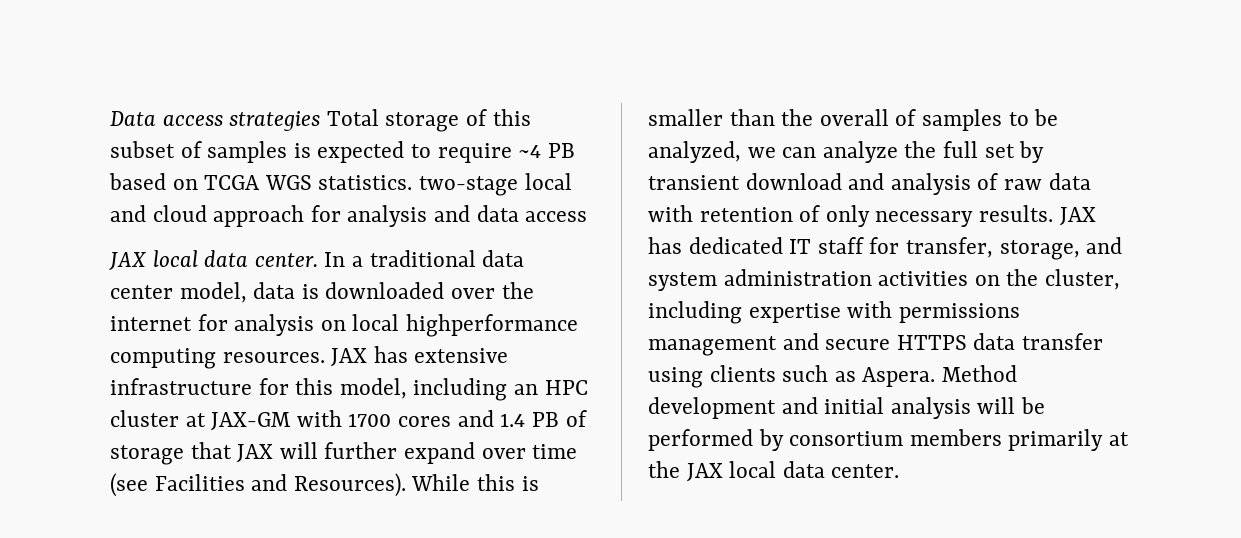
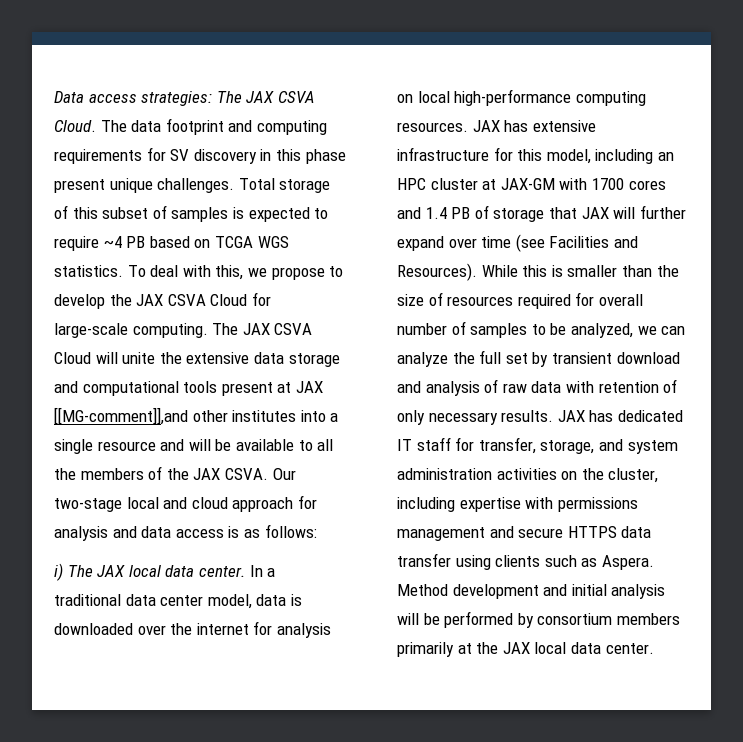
[229,111,321,131] strategies -> [141,91,315,106] [54,118,327,135] [54,147,346,164] [54,178,235,193] strategies: The JAX CSVA Cloud. The data footprint and computing requirements for SV discovery in this phase present unique challenges.
(413, 182) none -> [127,265,344,280] [54,292,271,309] [54,323,313,338] [54,352,340,367] [54,381,323,396] [54,407,339,425] [54,439,334,454] [54,466,296,480] To deal with this, we propose to develop the JAX CSVA Cloud for large-scale computing. The JAX CSVA Cloud will unite the extensive data storage and computational tools present at JAX [[MG-comment]],and other institutes into a single resource and will be available to all the members of the JAX CSVA. Our
(588, 216) // -> [228,524,317,538] [54,563,93,581] is as follows: // i) The
[406,314,579,337] highperformance -> [454,89,572,106] high-performance
[819,109,889,126] overall -> [397,292,643,309] [397,323,447,335] size of resources required for overall number

